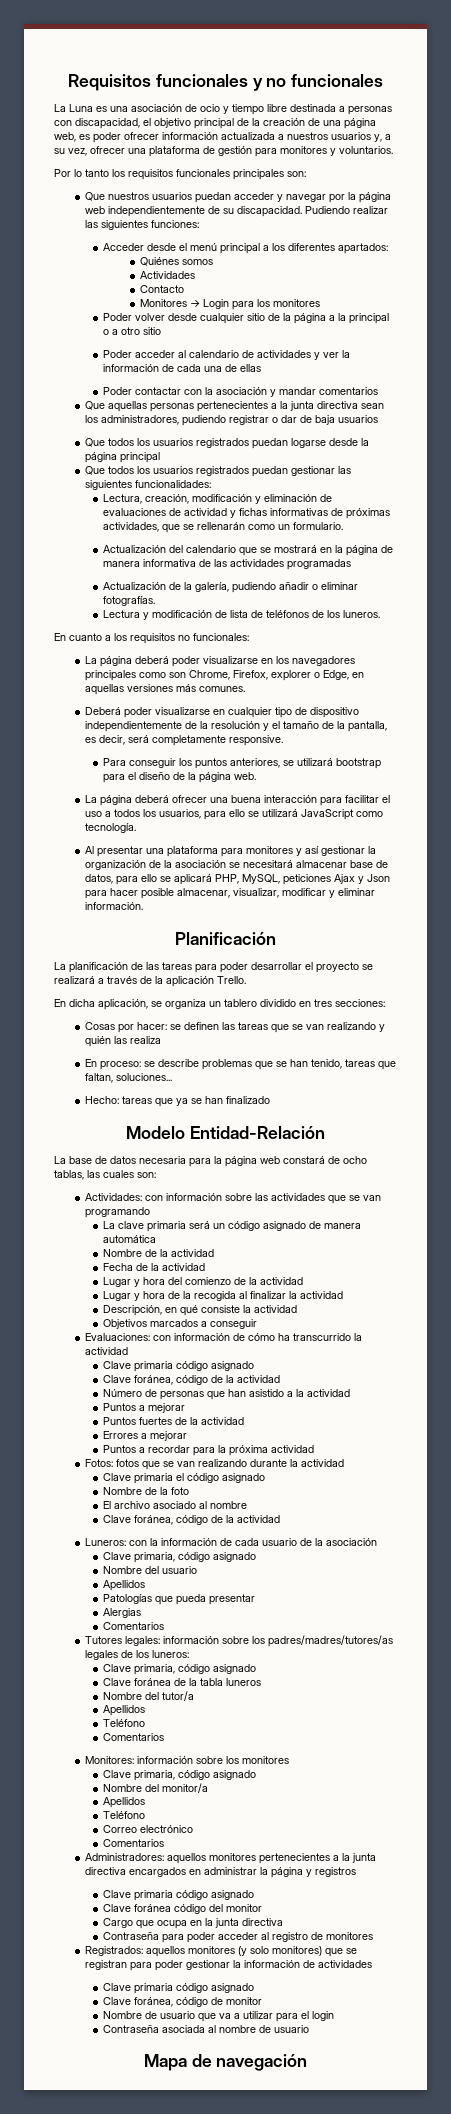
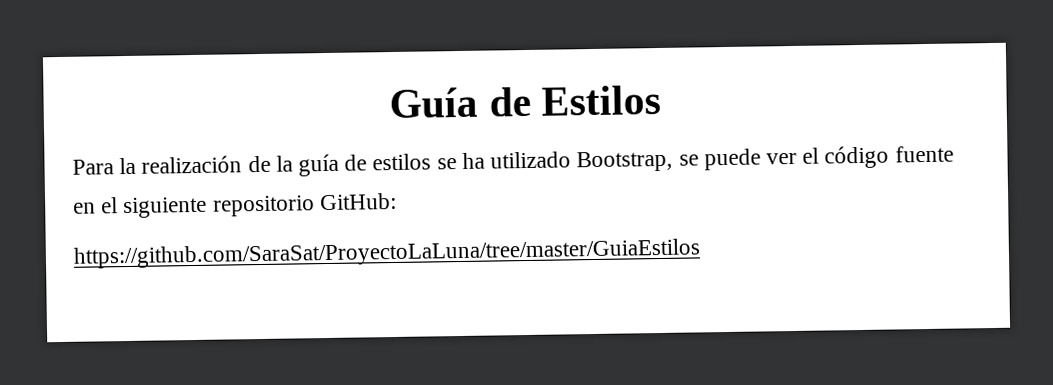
[68,74,383,91] [54,104,392,115] [54,118,376,129] [54,132,391,143] [54,146,393,157] [54,169,306,180] [84,192,391,203] [84,206,388,217] [84,220,199,230] [103,243,389,254] [140,257,214,266] [140,271,196,279] [140,285,185,293] [140,299,321,310] [103,313,390,324] [103,327,162,335] [103,350,351,360] [103,364,262,372] [103,387,379,397] [84,401,384,412] [84,415,378,426] [84,438,369,449] [84,452,160,463] [84,466,351,477] [84,480,211,490] [103,494,333,504] [103,508,391,519] [103,522,344,533] [103,545,394,556] [103,559,352,570] [103,581,359,593] [103,596,156,606] [103,610,381,620] [54,633,249,644] [84,656,355,667] [84,670,364,681] [84,684,245,695] [84,707,359,718] [84,720,387,732] [84,735,283,746] [103,758,382,769] [103,771,257,783] [84,795,390,806] [84,809,383,820] [84,823,136,833] [84,846,376,857] [84,860,388,870] [84,874,390,885] [84,888,375,899] [84,902,143,910] [175,932,276,945] [54,962,373,973] [54,976,246,987] [54,999,385,1010] [84,1022,385,1033] [84,1036,161,1047] [84,1059,396,1070] [84,1073,172,1083] [84,1096,270,1107] [126,1126,325,1139] [54,1156,367,1167] [54,1170,156,1180] [84,1193,381,1204] [84,1207,150,1218] [103,1221,362,1232] [103,1235,157,1243] [103,1249,215,1257] [103,1263,206,1271] [103,1277,304,1287] [103,1291,344,1301] [103,1305,298,1316] [103,1319,258,1329] [84,1333,362,1341] [84,1347,128,1355] [103,1361,255,1372] [103,1375,281,1385] [103,1389,351,1400] [103,1403,186,1413] [103,1417,245,1425] [103,1431,188,1441] [103,1445,315,1456] [84,1459,344,1470] [103,1473,266,1484] [103,1487,190,1495] [103,1501,248,1509] [103,1515,281,1525] [84,1538,377,1546] [103,1552,257,1563] [103,1566,198,1574] [103,1580,146,1591] [103,1594,256,1605] [103,1608,142,1618] [103,1622,165,1630] [84,1635,393,1647] [84,1650,189,1660] [103,1664,257,1675] [103,1678,262,1686] [103,1691,195,1701] [103,1705,146,1716] [103,1719,146,1727] [103,1733,165,1741] [84,1756,289,1764] [103,1770,257,1781] [103,1783,209,1793] [103,1797,146,1808] [103,1811,146,1819] [103,1825,194,1833] [103,1839,165,1847] [84,1853,376,1864] [84,1867,356,1878] [103,1890,255,1901] [103,1904,263,1914] [103,1918,284,1929] [103,1931,374,1943] [84,1946,357,1957] [84,1960,372,1971] [103,1983,255,1994] [103,1997,263,2007] [103,2011,335,2022] [103,2024,310,2033] [143,2054,308,2071] Requisitos funcionales y no funcionales // La Luna es una asociación de ocio y tiempo libre destinada a personas con discapacidad, el objetivo principal de la creación de una página web, es poder ofrecer información actualizada a nuestros usuarios y, a su vez, ofrecer una plataforma de gestión para monitores y voluntarios. // Por lo tanto los requisitos funcionales principales son: // Que nuestros usuarios puedan acceder y navegar por la página web independientemente de su discapacidad. Pudiendo realizar las siguientes funciones: // Acceder desde el menú principal a los diferentes apartados: // Quiénes somos // Actividades // Contacto // Monitores → Login para los monitores // Poder volver desde cualquier sitio de la página a la principal o a otro sitio // Poder acceder al calendario de actividades y ver la información de cada una de ellas // Poder contactar con la asociación y mandar comentarios // Que aquellas personas pertenecientes a la junta directiva sean los administradores, pudiendo registrar o dar de baja usuarios // Que todos los usuarios registrados puedan logarse desde la página principal // Que todos los usuarios registrados puedan gestionar las siguientes funcionalidades: // Lectura, creación, modificación y eliminación de evaluaciones de actividad y fichas informativas de próximas actividades, que se rellenarán como un formulario. // Actualización del calendario que se mostrará en la página de manera informativa de las actividades programadas // Actualización de la galería, pudiendo añadir o eliminar fotografías. // Lectura y modificación de lista de teléfonos de los luneros. // En cuanto a los requisitos no funcionales: // La página deberá poder visualizarse en los navegadores principales como son Chrome, Firefox, explorer o Edge, en aquellas versiones más comunes. // Deberá poder visualizarse en cualquier tipo de dispositivo independientemente de la resolución y el tamaño de la pantalla, es decir, será completamente responsive. // Para conseguir los puntos anteriores, se utilizará bootstrap para el diseño de la página web. // La página deberá ofrecer una buena interacción para facilitar el uso a todos los usuarios, para ello se utilizará JavaScript como tecnología. // Al presentar una plataforma para monitores y así gestionar la organización de la asociación se necesitará almacenar base de datos, para ello se aplicará PHP, MySQL, peticiones Ajax y Json para hacer posible almacenar, visualizar, modificar y eliminar información. // Planificación // La planificación de las tareas para poder desarrollar el proyecto se realizará a través de la aplicación Trello. // En dicha aplicación, se organiza un tablero dividido en tres secciones: // Cosas por hacer: se definen las tareas que se van realizando y quién las realiza // En proceso: se describe problemas que se han tenido, tareas que faltan, soluciones... // Hecho: tareas que ya se han finalizado // Modelo Entidad-Relación // La base de datos necesaria para la página web constará de ocho tablas, las cuales son: // Actividades: con información sobre las actividades que se van programando // La clave primaria será un código asignado de manera automática // Nombre de la actividad // Fecha de la actividad // Lugar y hora del comienzo de la actividad // Lugar y hora de la recogida al finalizar la actividad // Descripción, en qué consiste la actividad // Objetivos marcados a conseguir // Evaluaciones: con información de cómo ha transcurrido la actividad // Clave primaria código asignado // Clave foránea, código de la actividad // Número de personas que han asistido a la actividad // Puntos a mejorar // Puntos fuertes de la actividad // Errores a mejorar // Puntos a recordar para la próxima actividad // Fotos: fotos que se van realizando durante la actividad // Clave primaria el código asignado // Nombre de la foto // El archivo asociado al nombre // Clave foránea, código de la actividad // Luneros: con la información de cada usuario de la asociación // Clave primaria, código asignado // Nombre del usuario // Apellidos // Patologías que pueda presentar // Alergias // Comentarios // Tutores legales: información sobre los padres/madres/tutores/as legales de los luneros: // Clave primaria, código asignado // Clave foránea de la tabla luneros // Nombre del tutor/a // Apellidos // Teléfono // Comentarios // Monitores: información sobre los monitores // Clave primaria, código asignado // Nombre del monitor/a // Apellidos // Teléfono // Correo electrónico // Comentarios // Administradores: aquellos monitores pertenecientes a la junta directiva encargados en administrar la página y registros // Clave primaria código asignado // Clave foránea código del monitor // Cargo que ocupa en la junta directiva // Contraseña para poder acceder al registro de monitores // Registrados: aquellos monitores (y solo monitores) que se registran para poder gestionar la información de actividades // Clave primaria código asignado // Clave foránea, código de monitor // Nombre de usuario que va a utilizar para el login // Contraseña asociada al nombre de usuario // Mapa de navegación -> [389,84,661,119] [72,145,954,177] [73,192,397,219] [73,238,701,269] Guía de Estilos // Para la realización de la guía de estilos se ha utilizado Bootstrap, se puede ver el código fuente en el siguiente repositorio GitHub: // https://github.com/SaraSat/ProyectoLaLuna/tree/master/GuiaEstilos

